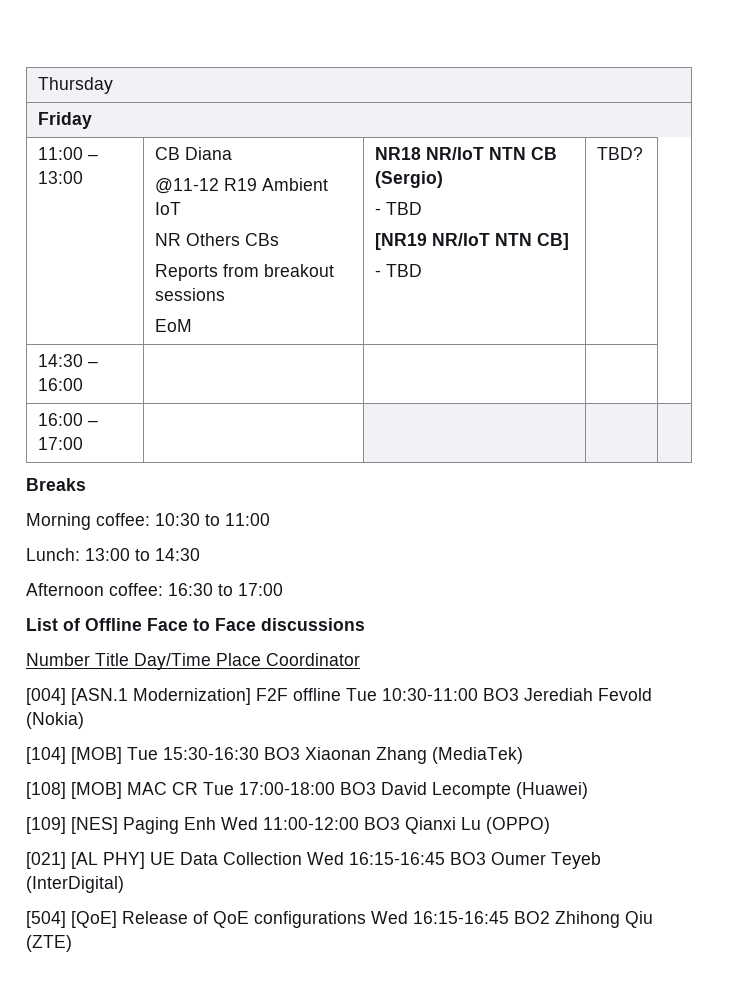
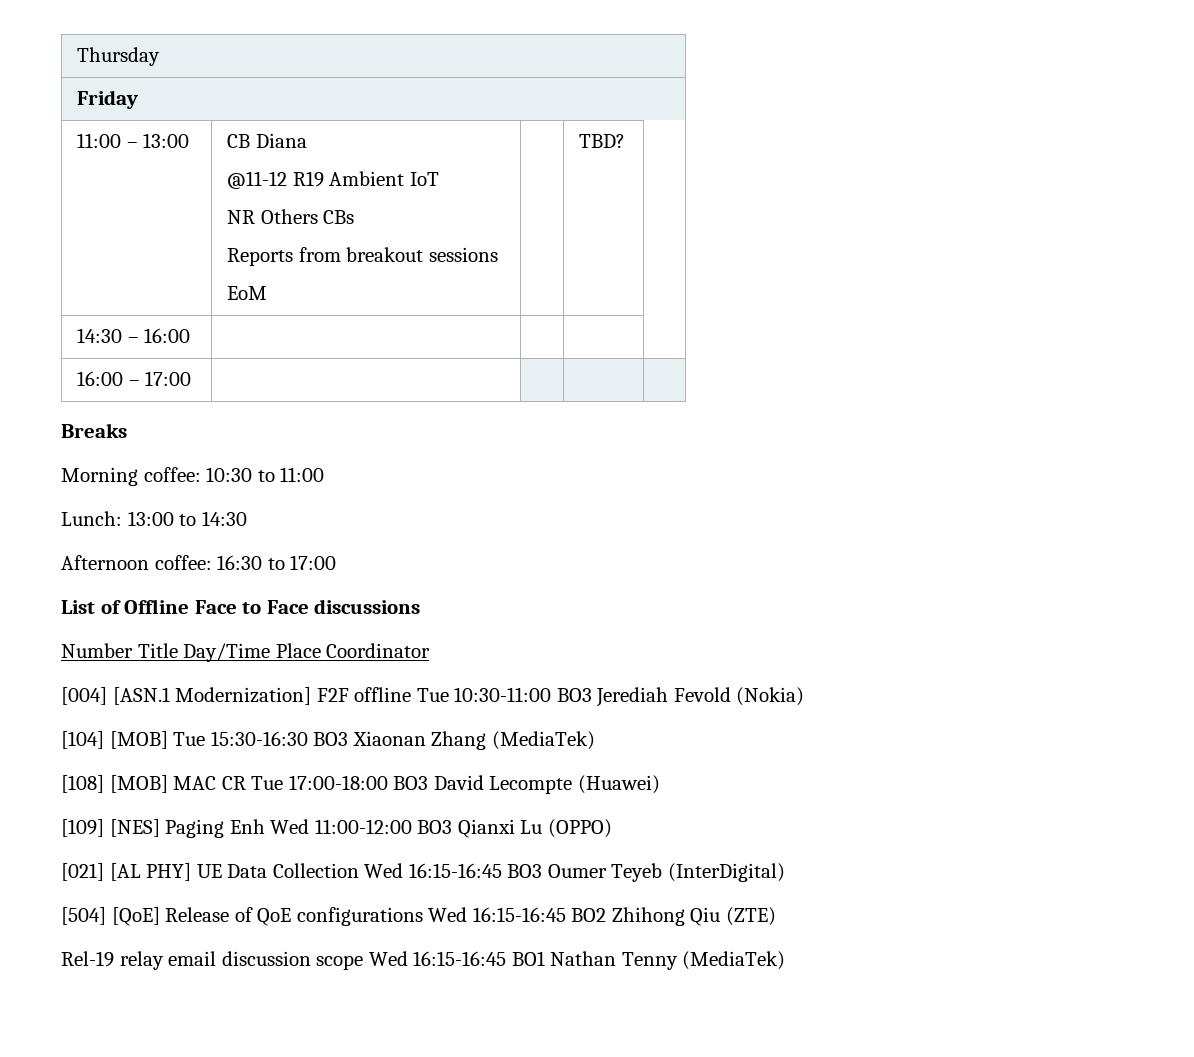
[375,147,558,160] [375,171,444,188] [375,202,423,215] [375,233,570,250] [375,264,423,277] NR18 NR/IoT NTN CB (Sergio) // - TBD // [NR19 NR/IoT NTN CB] // - TBD -> (268, 293) none
(72, 943) none -> [61,951,786,970] // Rel-19 relay email discussion scope Wed 16:15-16:45 BO1 Nathan Tenny (MediaTek)

